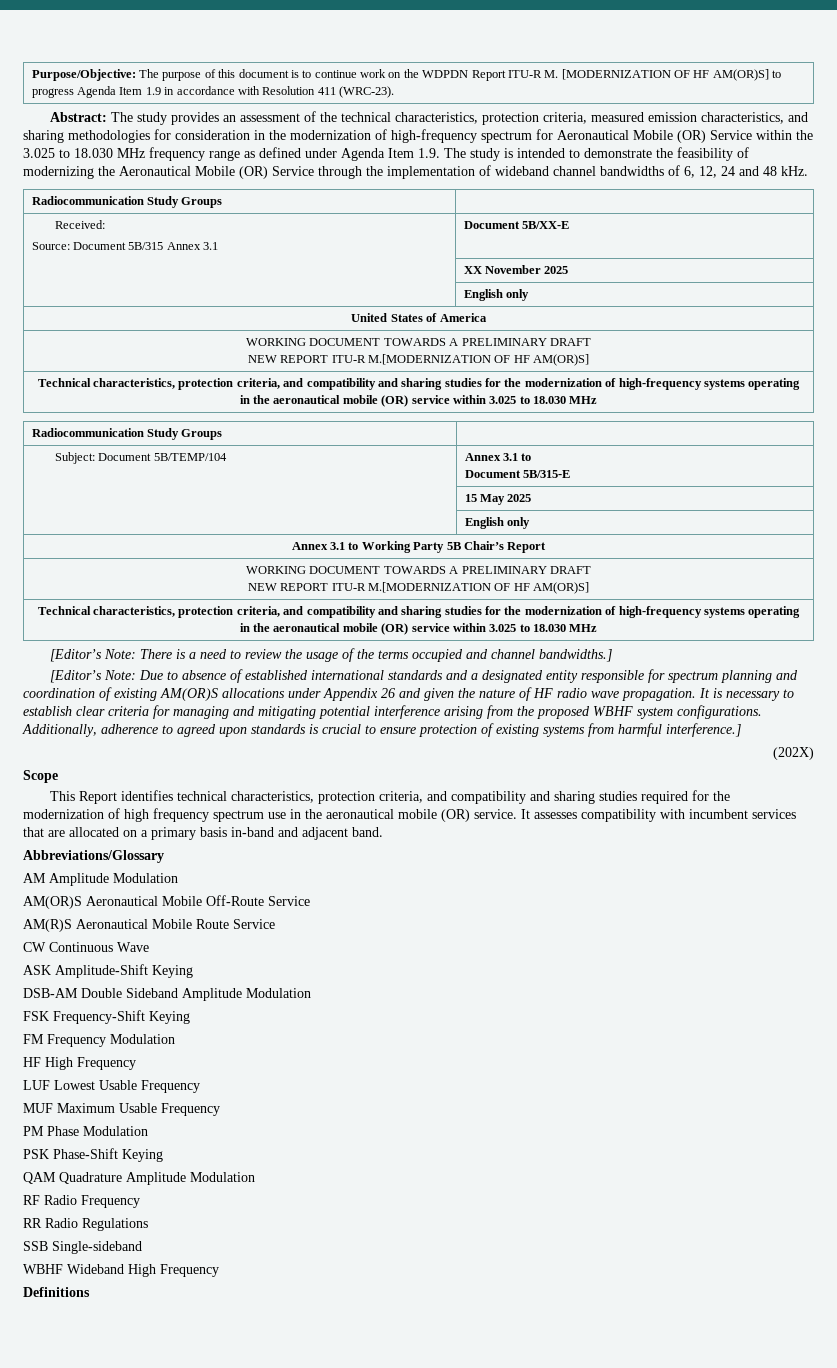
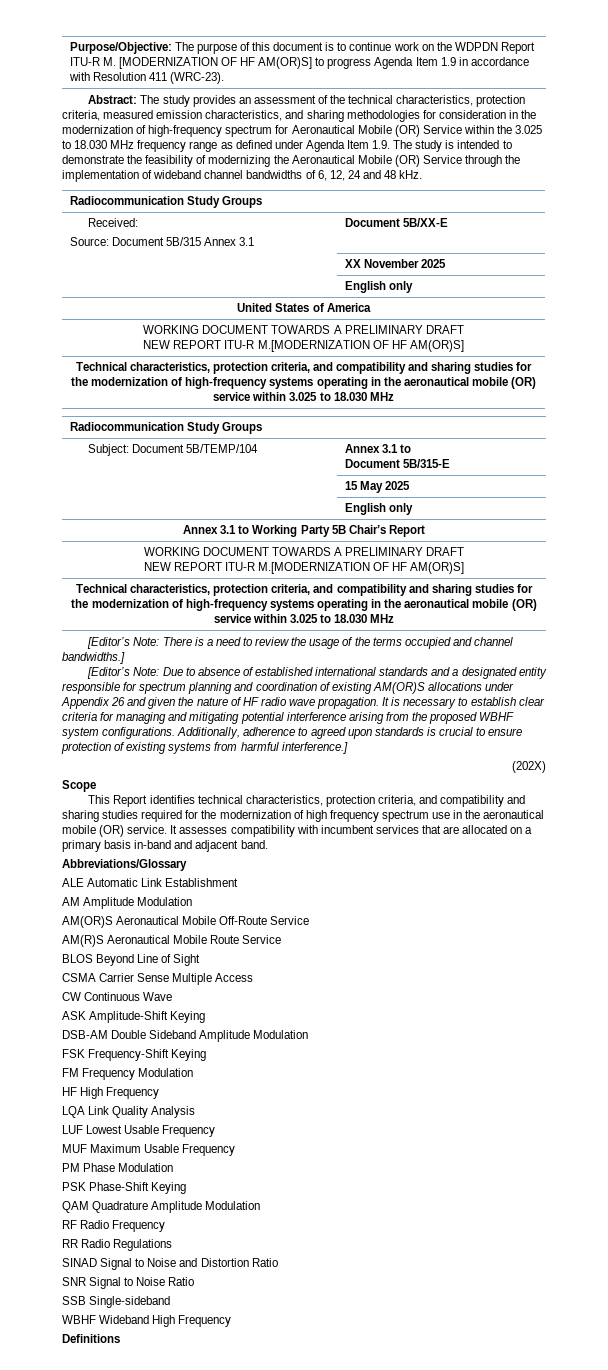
(164, 856) none -> [62,878,239,887] // ALE Automatic Link Establishment
(275, 924) none -> [62,954,201,966] [62,973,254,985] // BLOS Beyond Line of Sight // CSMA Carrier Sense Multiple Access
(136, 1063) none -> [62,1106,196,1118] // LQA Link Quality Analysis
(148, 1224) none -> [62,1258,278,1270] [62,1277,195,1289] // SINAD Signal to Noise and Distortion Ratio // SNR Signal to Noise Ratio

